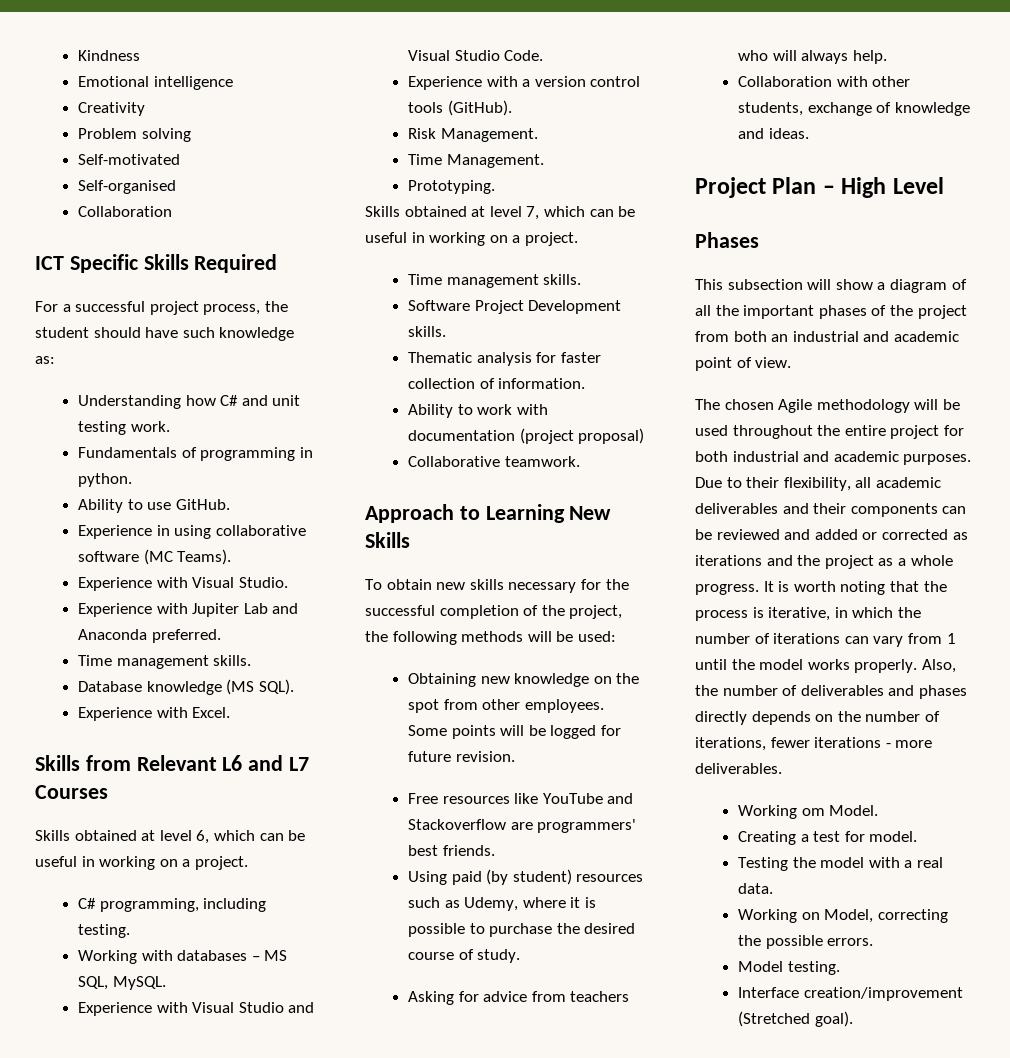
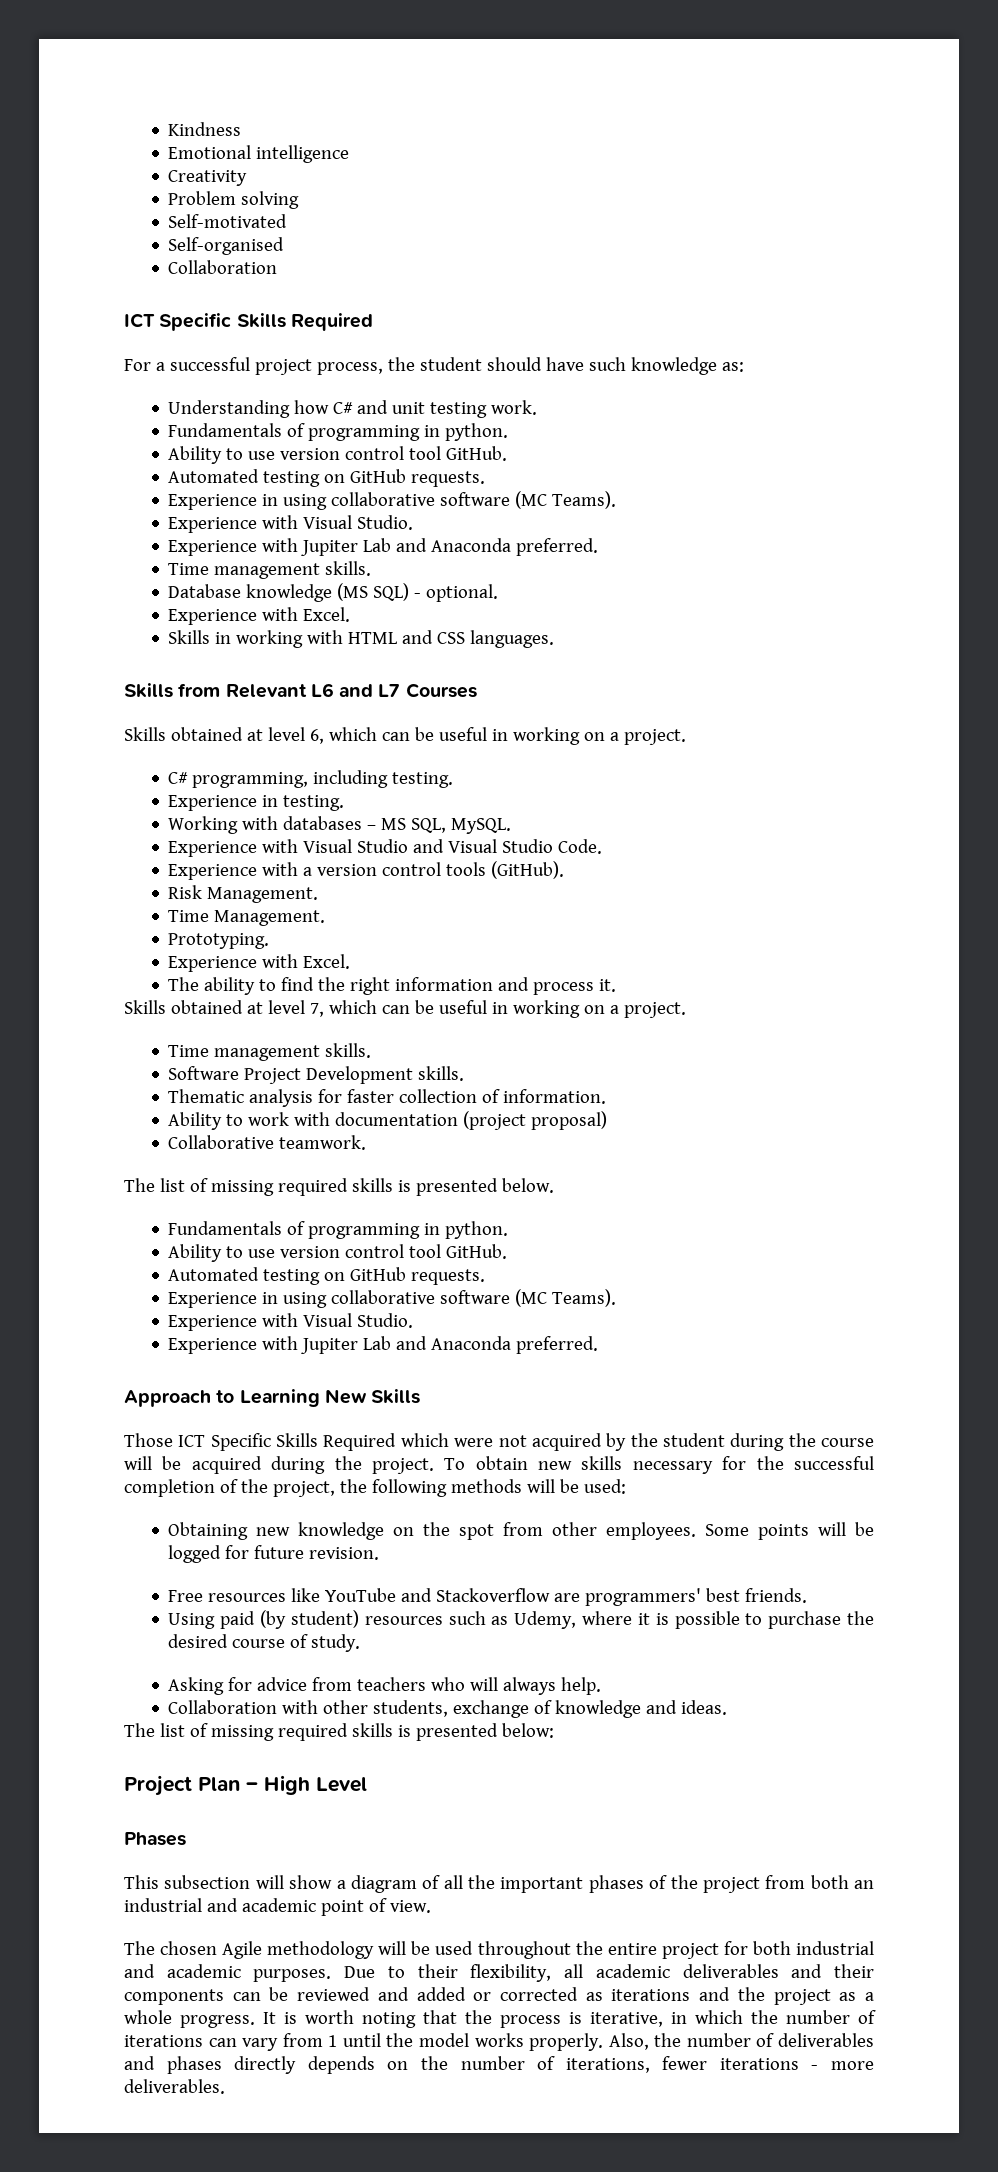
[175,499,230,510] GitHub. -> [280,446,508,461] [168,469,486,487] version control tool GitHub. // Automated testing on GitHub requests.
[258,679,294,695] [78,707,231,721] SQL). // Experience with Excel. -> [373,583,499,602] [168,607,351,625] [168,630,555,648] SQL) - optional. // Experience with Excel. // Skills in working with HTML and CSS languages.
(131, 931) none -> [168,795,345,811] // Experience in testing.
(496, 187) none -> [168,954,351,972] [168,977,617,995] // Experience with Excel. // The ability to find the right information and process it.
(580, 461) none -> [124,1178,554,1196] [168,1221,509,1239] [168,1244,508,1262] [168,1267,486,1285] [168,1289,617,1308] [168,1313,414,1331] [168,1336,599,1354] // The list of missing required skills is presented below. // Fundamentals of programming in python. // Ability to use version control tool GitHub. // Automated testing on GitHub requests. // Experience in using collaborative software (MC Teams). // Experience with Visual Studio. // Experience with Jupiter Lab and Anaconda preferred.
(410, 540) none -> [124,1433,874,1451] [124,1456,434,1474] Those ICT Specific Skills Required which were not acquired by the student during the course will be acquired during the project.
(809, 133) none -> [124,1723,554,1741] // The list of missing required skills is presented below:
[738,805,879,819] [738,831,918,845] [738,857,944,871] [738,883,774,894] [738,909,948,923] [738,935,874,949] [738,961,840,975] [738,987,963,1001] [738,1011,853,1027] // Working om Model. // Creating a test for model. // Testing the model with a real data. // Working on Model, correcting the possible errors. // Model testing. // Interface creation/improvement (Stretched goal). -> (225, 2086) none

